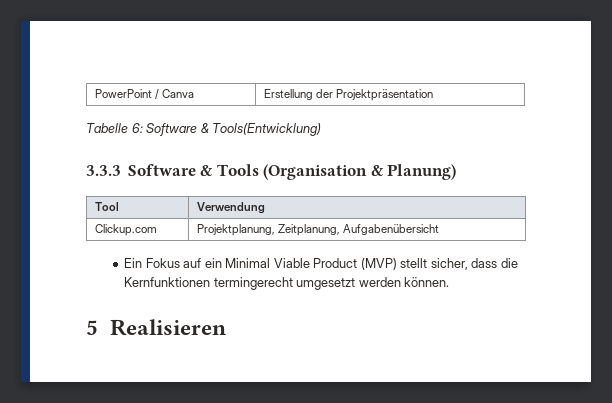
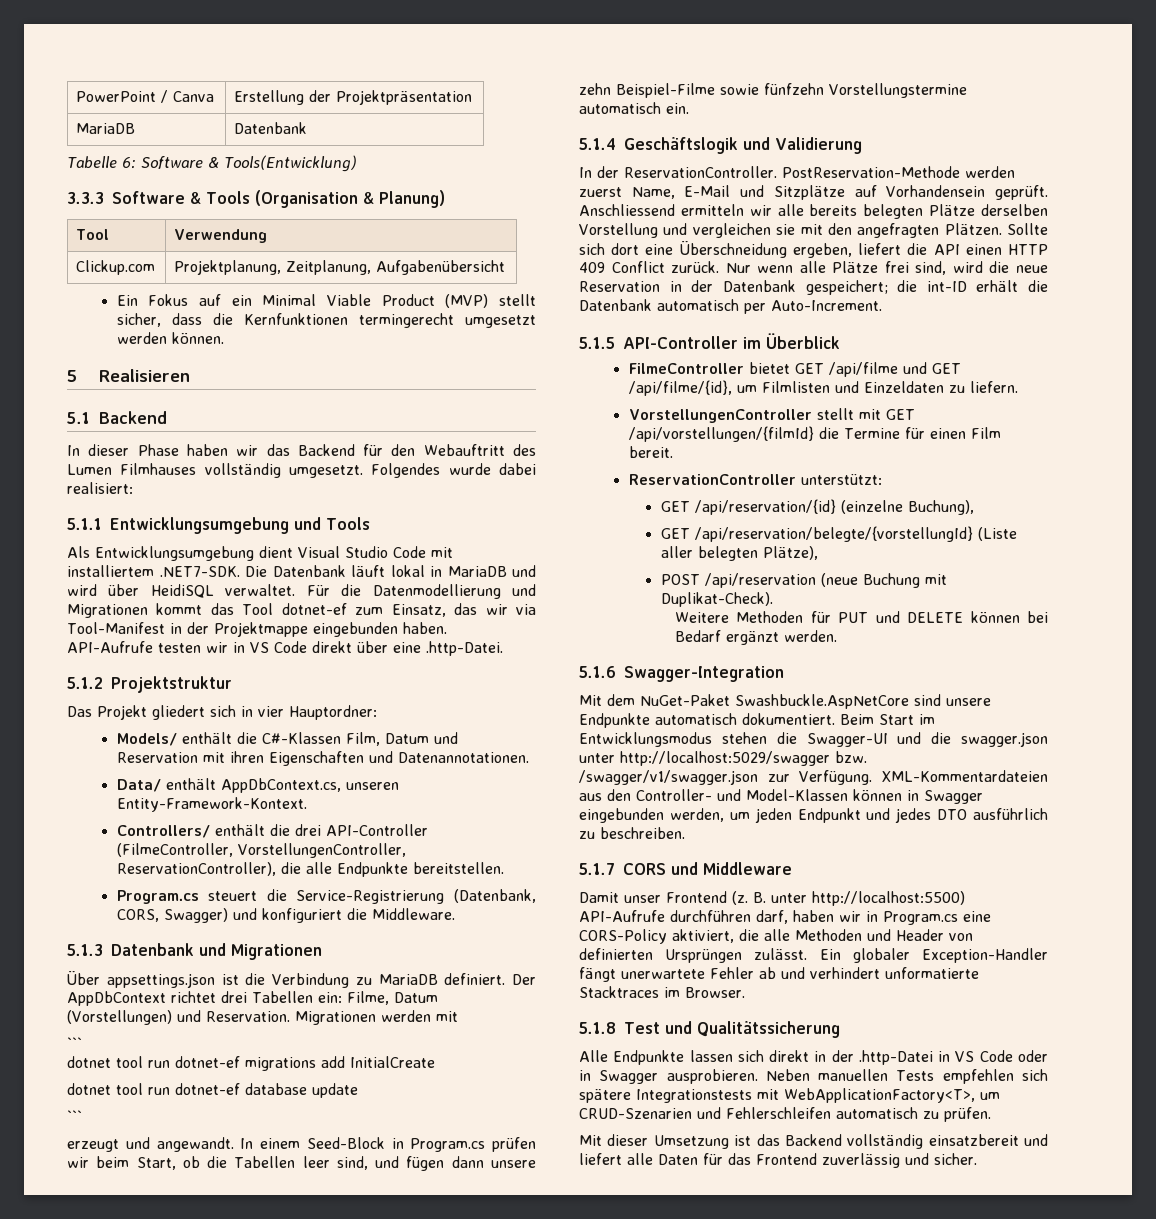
(433, 95) none -> [76,123,136,134] [234,122,308,134] // MariaDB | Datenbank
(227, 327) none -> [67,411,167,424] [67,444,536,456] [67,463,536,478] [67,482,133,494] [67,517,370,534] [67,546,453,561] [67,565,536,577] [67,584,536,599] [67,603,536,618] [67,622,447,637] [67,641,503,656] [67,676,232,693] [67,705,377,720] [116,732,458,746] [116,751,529,766] [116,778,399,793] [116,797,307,812] [116,824,428,838] [116,843,406,858] [116,862,504,877] [116,889,536,904] [116,908,455,923] [67,943,322,960] [67,971,536,988] [67,991,438,1006] [67,1010,458,1025] [67,1037,82,1049] [67,1056,435,1071] [67,1083,358,1098] [67,1110,82,1122] [67,1137,536,1152] [67,1156,537,1171] [579,83,967,98] [579,102,689,114] [579,137,862,154] [579,166,1015,178] [579,185,1048,200] [579,204,1048,219] [579,223,1048,238] [579,241,1048,258] [579,261,1048,275] [579,280,1048,295] [579,299,882,314] [579,333,840,349] [628,362,961,377] [628,380,1018,396] [628,408,915,423] [628,426,1001,442] [628,446,673,458] [628,474,882,485] [660,499,974,515] [660,526,1017,542] [660,546,818,561] [660,573,947,588] [660,592,773,607] [674,611,1048,623] [674,630,837,645] [579,666,784,682] [579,694,991,709] [579,713,935,728] [579,732,1048,747] [579,751,867,766] [579,770,1048,785] [579,789,983,804] [579,808,1048,823] [579,827,685,839] [579,862,792,875] [579,891,965,906] [579,910,991,925] [579,929,973,944] [579,948,1048,963] [579,967,979,982] [579,986,745,998] [579,1021,840,1038] [579,1050,1048,1065] [579,1069,1048,1084] [579,1088,1000,1103] [579,1107,991,1122] [579,1134,1048,1149] [579,1153,977,1168] // 5.1 Backend // In dieser Phase haben wir das Backend für den Webauftritt des Lumen Filmhauses vollständig umgesetzt. Folgendes wurde dabei realisiert: // 5.1.1 Entwicklungsumgebung und Tools // Als Entwicklungsumgebung dient Visual Studio Code mit installiertem .NET7-SDK. Die Datenbank läuft lokal in MariaDB und wird über HeidiSQL verwaltet. Für die Datenmodellierung und Migrationen kommt das Tool dotnet-ef zum Einsatz, das wir via Tool-Manifest in der Projektmappe eingebunden haben. API-Aufrufe testen wir in VS Code direkt über eine .http-Datei. // 5.1.2 Projektstruktur // Das Projekt gliedert sich in vier Hauptordner: // Models/ enthält die C#-Klassen Film, Datum und Reservation mit ihren Eigenschaften und Datenannotationen. // Data/ enthält AppDbContext.cs, unseren Entity-Framework-Kontext. // Controllers/ enthält die drei API-Controller (FilmeController, VorstellungenController, ReservationController), die alle Endpunkte bereitstellen. // Program.cs steuert die Service-Registrierung (Datenbank, CORS, Swagger) und konfiguriert die Middleware. // 5.1.3 Datenbank und Migrationen // Über appsettings.json ist die Verbindung zu MariaDB definiert. Der AppDbContext richtet drei Tabellen ein: Filme, Datum (Vorstellungen) und Reservation. Migrationen werden mit // ``` // dotnet tool run dotnet-ef migrations add InitialCreate // dotnet tool run dotnet-ef database update // ``` // erzeugt und angewandt. In einem Seed-Block in Program.cs prüfen wir beim Start, ob die Tabellen leer sind, und fügen dann unsere zehn Beispiel-Filme sowie fünfzehn Vorstellungstermine automatisch ein. // 5.1.4 Geschäftslogik und Validierung // In der ReservationController. PostReservation-Methode werden zuerst Name, E-Mail und Sitzplätze auf Vorhandensein geprüft. Anschliessend ermitteln wir alle bereits belegten Plätze derselben Vorstellung und vergleichen sie mit den angefragten Plätzen. Sollte sich dort eine Überschneidung ergeben, liefert die API einen HTTP 409 Conflict zurück. Nur wenn alle Plätze frei sind, wird die neue Reservation in der Datenbank gespeichert; die int-ID erhält die Datenbank automatisch per Auto-Increment. // 5.1.5 API-Controller im Überblick // FilmeController bietet GET /api/filme und GET /api/filme/{id}, um Filmlisten und Einzeldaten zu liefern. // VorstellungenController stellt mit GET /api/vorstellungen/{filmId} die Termine für einen Film bereit. // ReservationController unterstützt: // GET /api/reservation/{id} (einzelne Buchung), // GET /api/reservation/belegte/{vorstellungId} (Liste aller belegten Plätze), // POST /api/reservation (neue Buchung mit Duplikat-Check). // Weitere Methoden für PUT und DELETE können bei Bedarf ergänzt werden. // 5.1.6 Swagger-Integration // Mit dem NuGet-Paket Swashbuckle.AspNetCore sind unsere Endpunkte automatisch dokumentiert. Beim Start im Entwicklungsmodus stehen die Swagger-UI und die swagger.json unter http://localhost:5029/swagger bzw. /swagger/v1/swagger.json zur Verfügung. XML-Kommentardateien aus den Controller- und Model-Klassen können in Swagger eingebunden werden, um jeden Endpunkt und jedes DTO ausführlich zu beschreiben. // 5.1.7 CORS und Middleware // Damit unser Frontend (z. B. unter http://localhost:5500) API-Aufrufe durchführen darf, haben wir in Program.cs eine CORS-Policy aktiviert, die alle Methoden und Header von definierten Ursprüngen zulässt. Ein globaler Exception-Handler fängt unerwartete Fehler ab und verhindert unformatierte Stacktraces im Browser. // 5.1.8 Test und Qualitätssicherung // Alle Endpunkte lassen sich direkt in der .http-Datei in VS Code oder in Swagger ausprobieren. Neben manuellen Tests empfehlen sich spätere Integrationstests mit WebApplicationFactory<T>, um CRUD-Szenarien und Fehlerschleifen automatisch zu prüfen. // Mit dieser Umsetzung ist das Backend vollständig einsatzbereit und liefert alle Daten für das Frontend zuverlässig und sicher.

